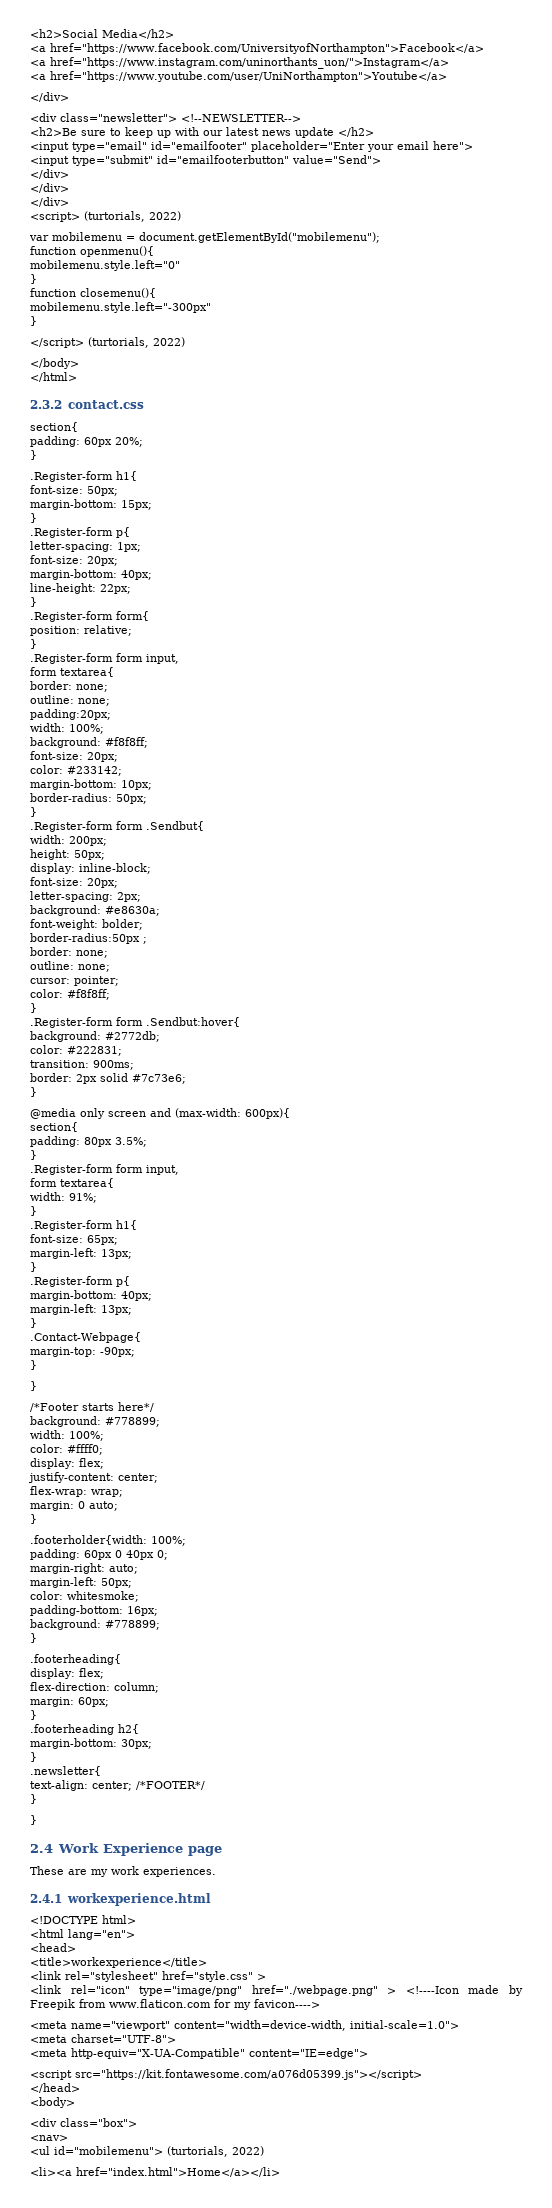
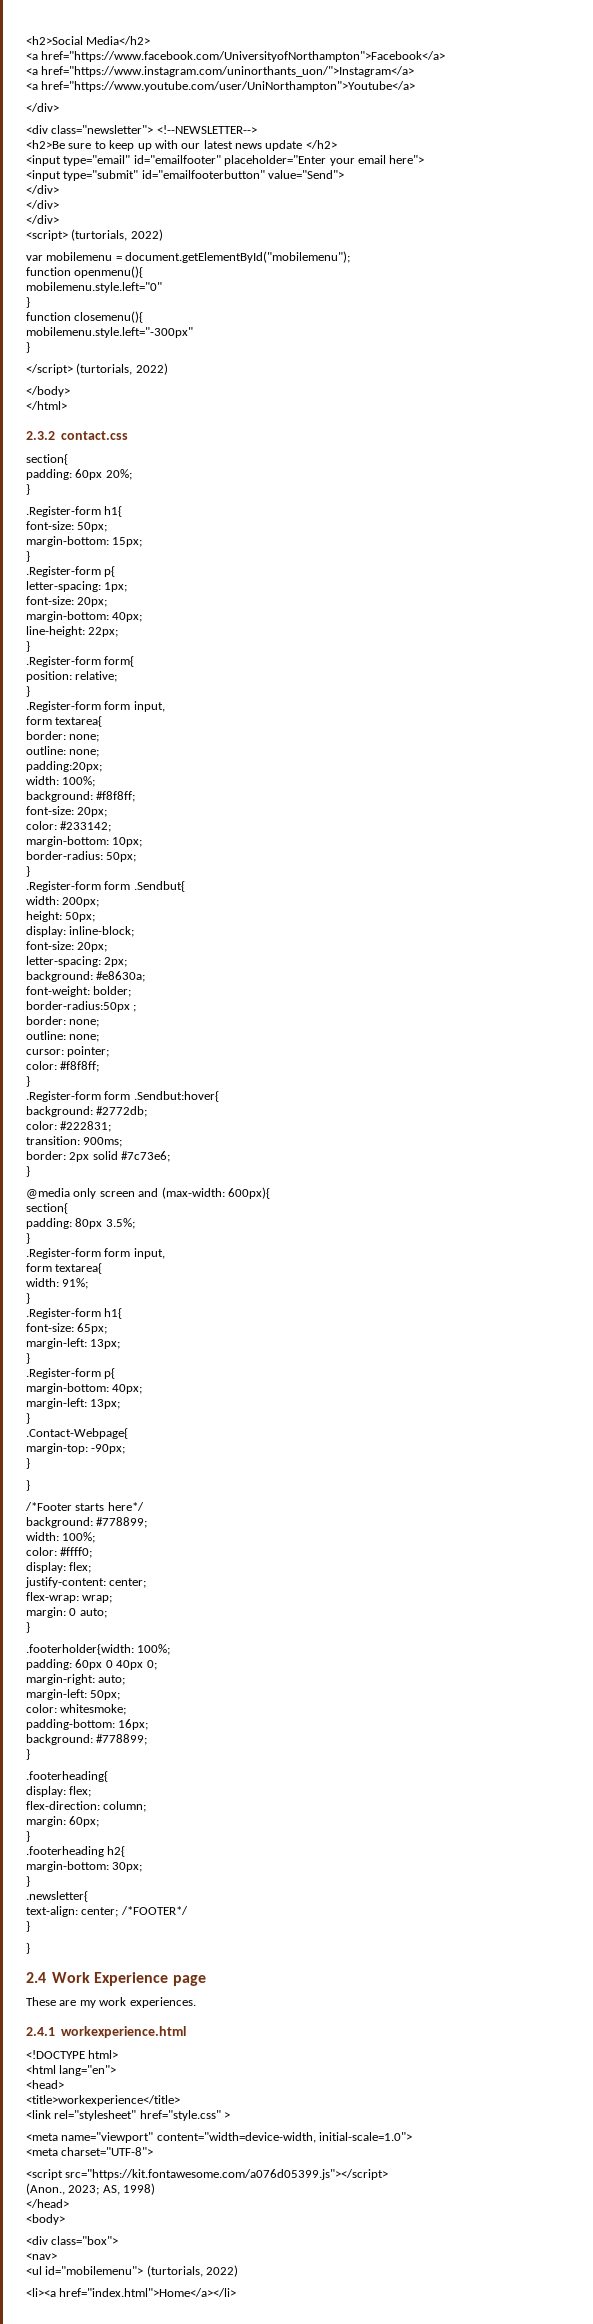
[30,1985,523,1996] [30,1999,320,2010] // <link rel="icon" type="image/png" href="./webpage.png" > <!----Icon made by Freepik from www.flaticon.com for my favicon----> -> (231, 2115) none
[30,2048,368,2059] // <meta http-equiv="X-UA-Compatible" content="IE=edge"> -> (154, 2151) none
(422, 2074) none -> [26,2183,156,2195] // (Anon., 2023; AS, 1998)

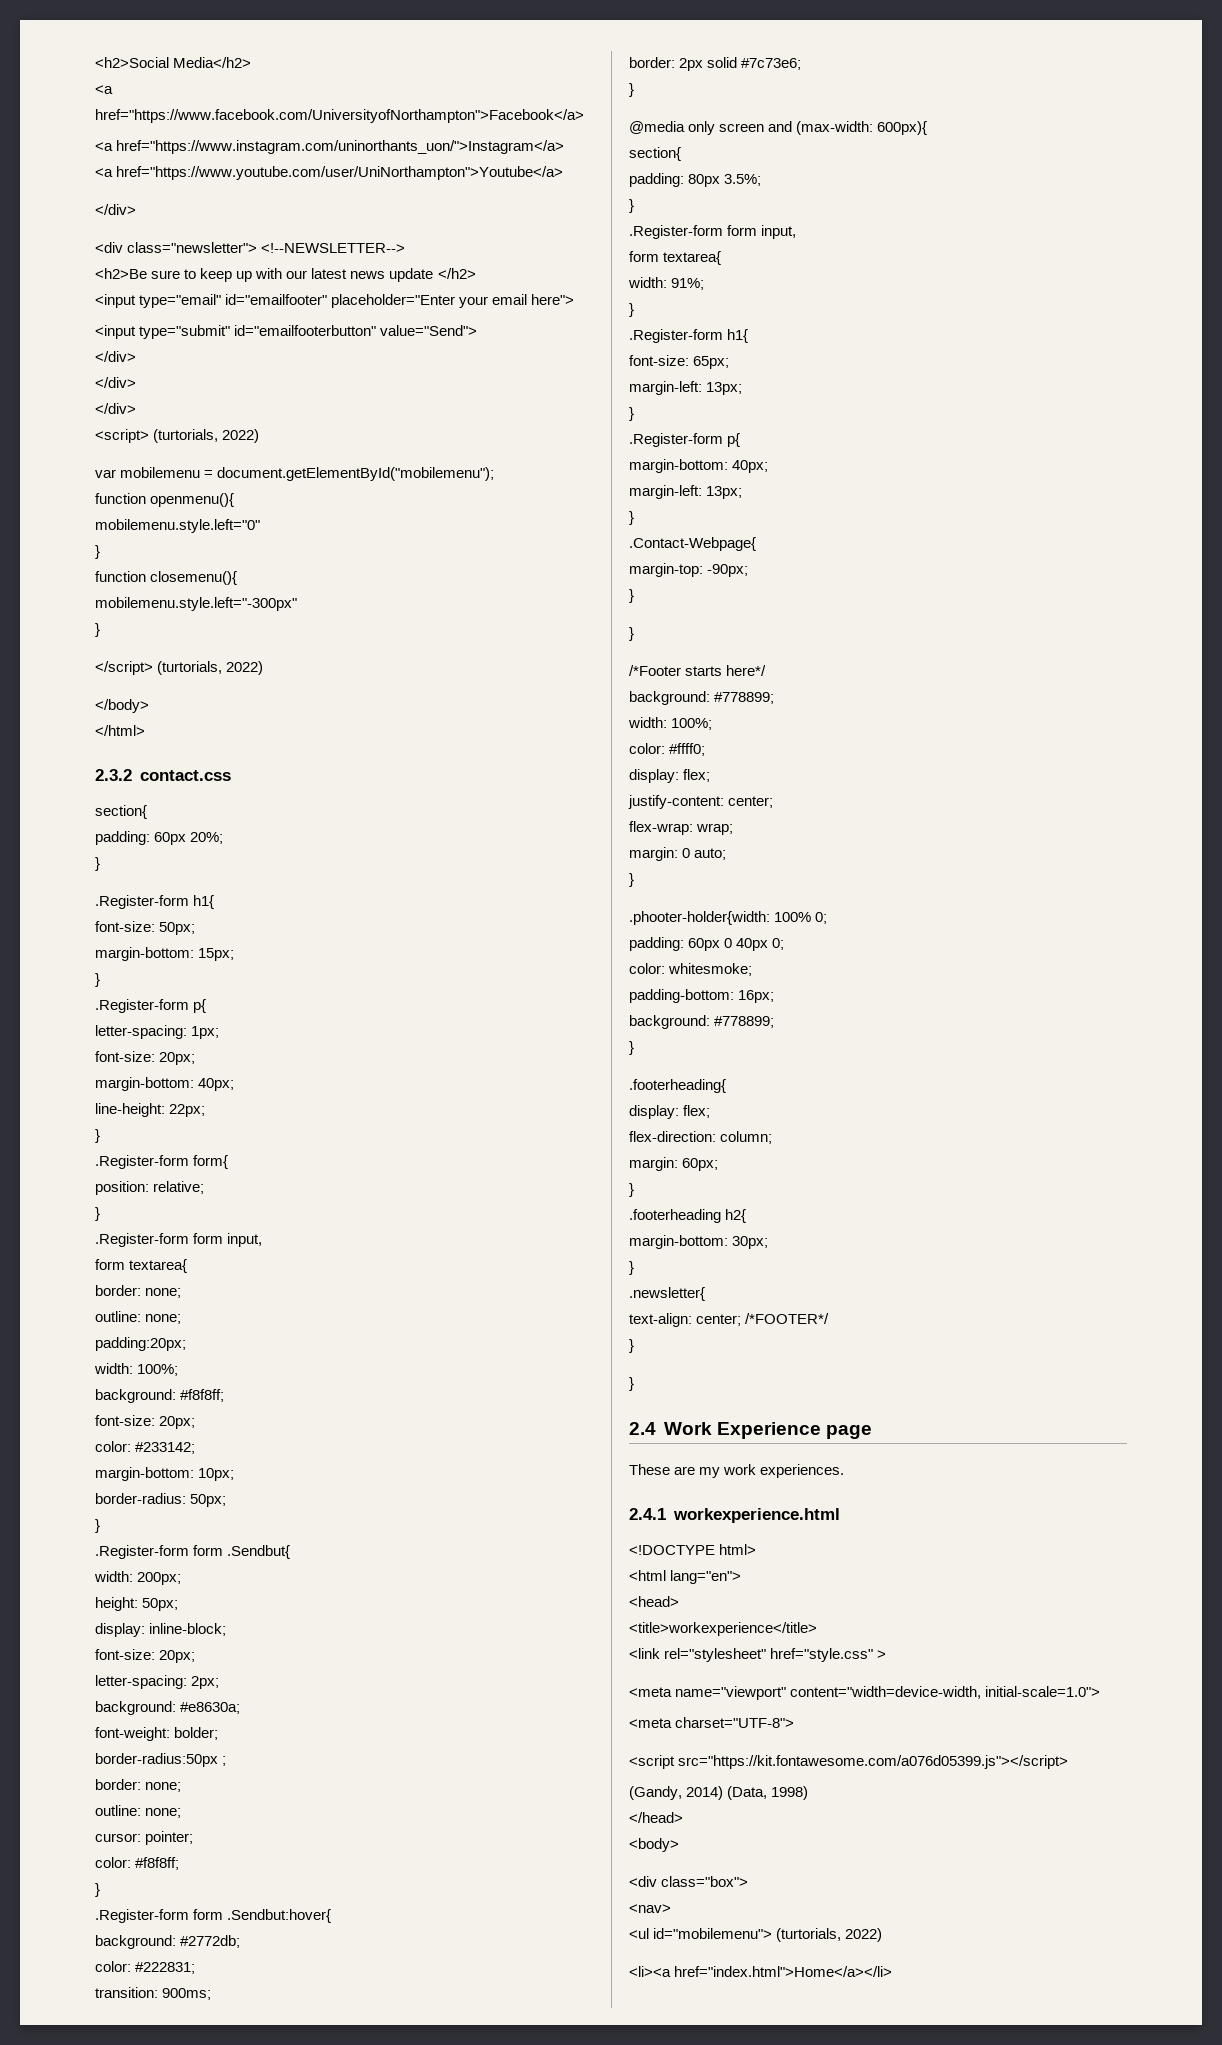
[26,1644,171,1655] .footerholder{width: 100%; -> [629,911,828,925] .phooter-holder{width: 100% 0;
[26,1674,126,1685] [26,1689,121,1700] // margin-right: auto; // margin-left: 50px; -> (785, 944) none
[26,2183,120,2195] (Anon., 2023; AS, -> [629,1786,768,1800] (Gandy, 2014) (Data,

